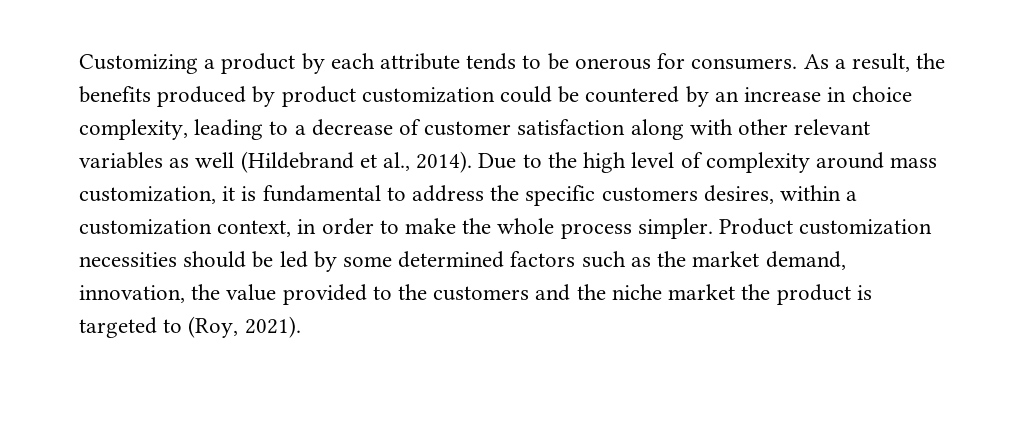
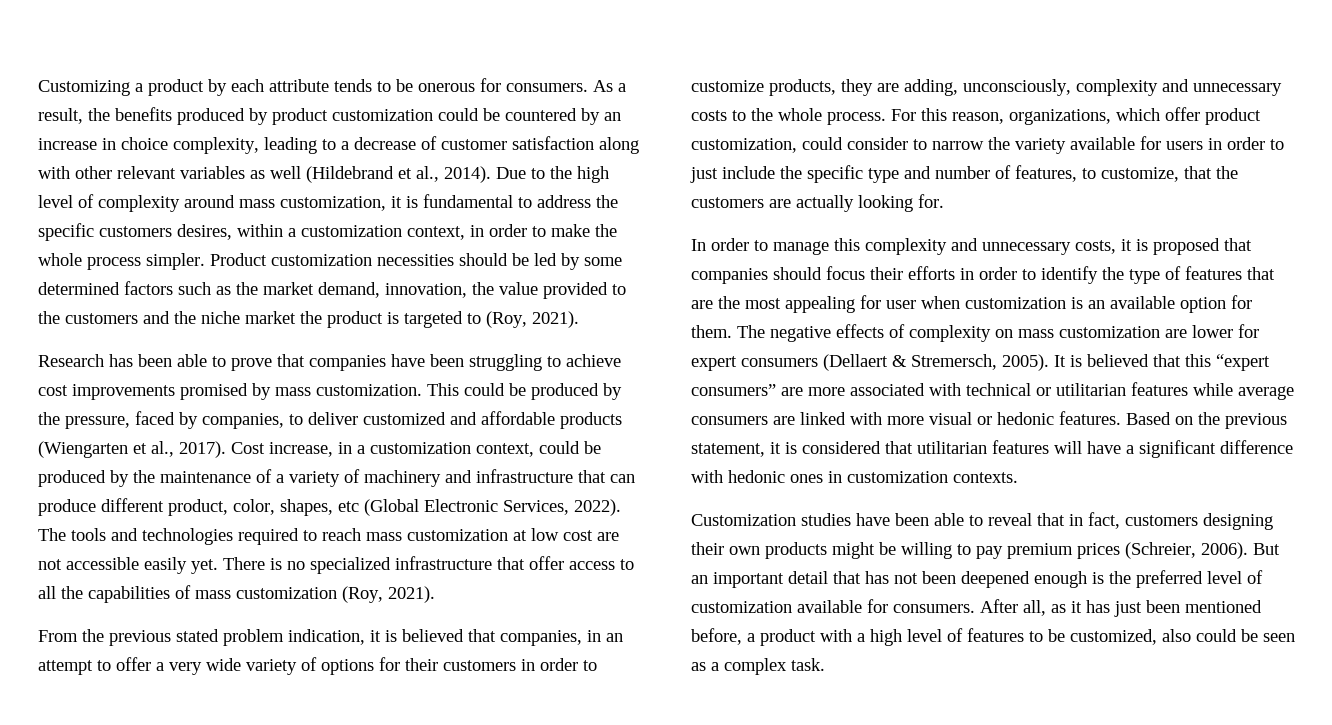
(301, 327) none -> [38,354,621,371] [38,383,622,400] [38,411,622,429] [38,441,601,458] [38,469,635,487] [38,498,621,516] [38,528,619,545] [38,556,634,574] [38,585,435,603] [38,629,623,646] [38,657,597,675] [691,79,1282,96] [691,107,1261,125] [691,136,1284,154] [690,165,1238,183] [691,194,944,212] [691,238,1252,255] [691,266,1275,284] [691,295,1252,313] [691,324,1259,342] [691,354,1270,371] [691,382,1294,400] [691,411,1287,429] [691,440,1293,458] [691,470,1018,483] [691,512,1273,530] [691,542,1280,559] [691,570,1263,588] [691,599,1262,617] [691,628,1295,646] [691,658,825,675] // Research has been able to prove that companies have been struggling to achieve cost improvements promised by mass customization. This could be produced by the pressure, faced by companies, to deliver customized and affordable products (Wiengarten et al., 2017). Cost increase, in a customization context, could be produced by the maintenance of a variety of machinery and infrastructure that can produce different product, color, shapes, etc (Global Electronic Services, 2022). The tools and technologies required to reach mass customization at low cost are not accessible easily yet. There is no specialized infrastructure that offer access to all the capabilities of mass customization (Roy, 2021). // From the previous stated problem indication, it is believed that companies, in an attempt to offer a very wide variety of options for their customers in order to customize products, they are adding, unconsciously, complexity and unnecessary costs to the whole process. For this reason, organizations, which offer product customization, could consider to narrow the variety available for users in order to just include the specific type and number of features, to customize, that the customers are actually looking for. // In order to manage this complexity and unnecessary costs, it is proposed that companies should focus their efforts in order to identify the type of features that are the most appealing for user when customization is an available option for them. The negative effects of complexity on mass customization are lower for expert consumers (Dellaert & Stremersch, 2005). It is believed that this “expert consumers” are more associated with technical or utilitarian features while average consumers are linked with more visual or hedonic features. Based on the previous statement, it is considered that utilitarian features will have a significant difference with hedonic ones in customization contexts. // Customization studies have been able to reveal that in fact, customers designing their own products might be willing to pay premium prices (Schreier, 2006). But an important detail that has not been deepened enough is the preferred level of customization available for consumers. After all, as it has just been mentioned before, a product with a high level of features to be customized, also could be seen as a complex task.

